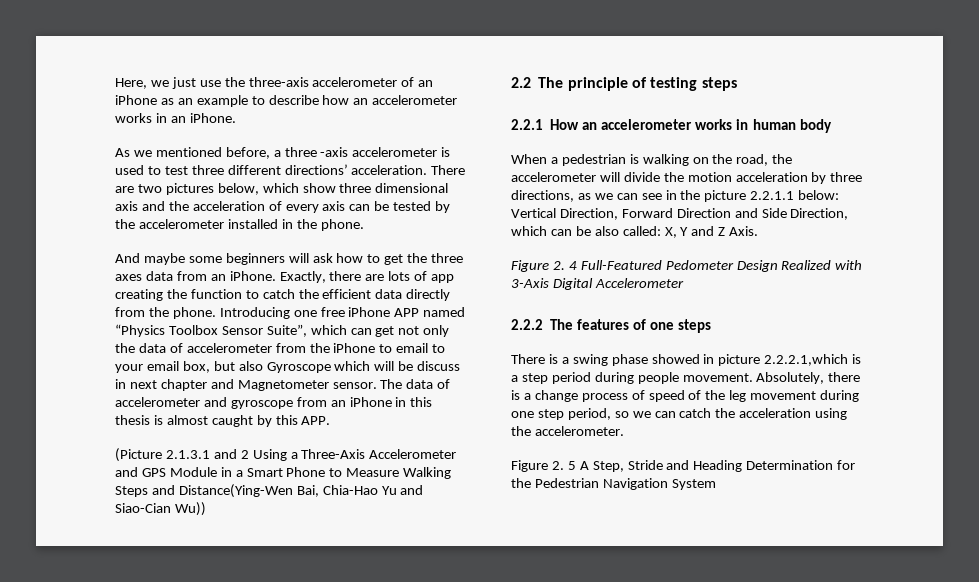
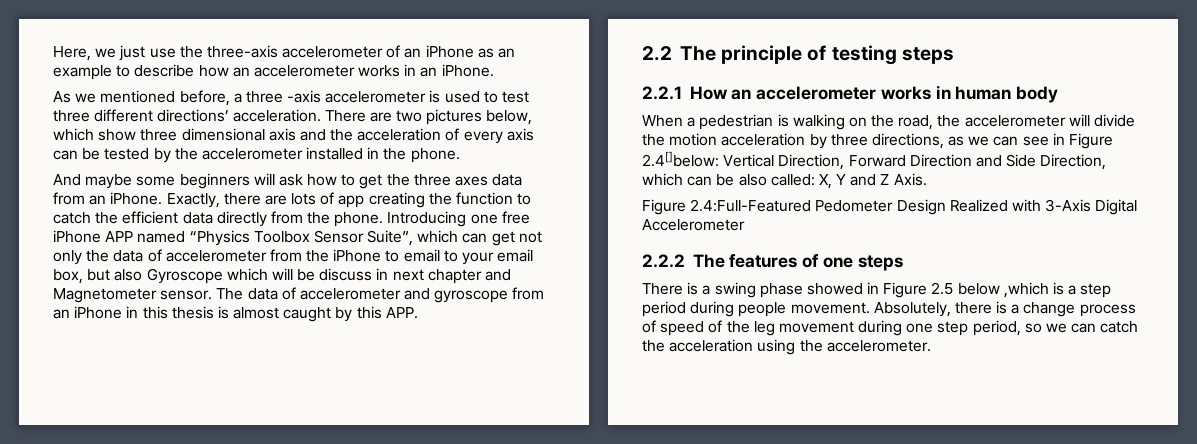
[115,448,457,462] [115,467,452,479] [115,484,424,498] [115,502,206,516] // (Picture 2.1.3.1 and 2 Using a Three-Axis Accelerometer and GPS Module in a Smart Phone to Measure Walking Steps and Distance(Ying-Wen Bai, Chia-Hao Yu and Siao-Cian Wu)) -> (418, 313) none
[680,190,840,202] the picture 2.2.1.1 below: -> [1069,133,1114,149] [642,151,719,167] Figure 2.4[]below:
[552,260,662,270] 2. 4 Full-Featured -> [690,199,812,212] 2.4:Full-Featured
[718,354,849,366] picture 2.2.2.1,which -> [883,282,1049,298] Figure 2.5 below ,which
[511,460,856,472] [511,478,716,490] // Figure 2. 5 A Step, Stride and Heading Determination for the Pedestrian Navigation System -> (931, 346) none

